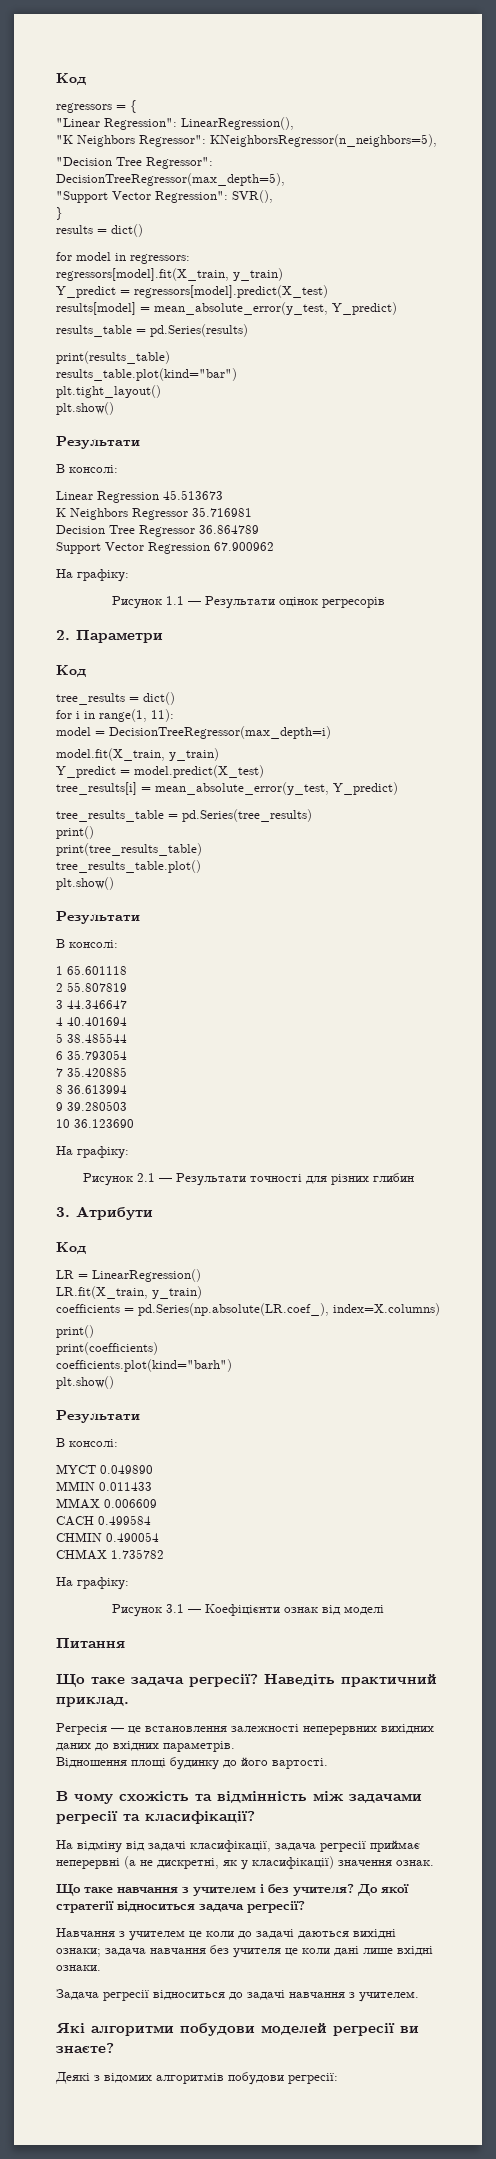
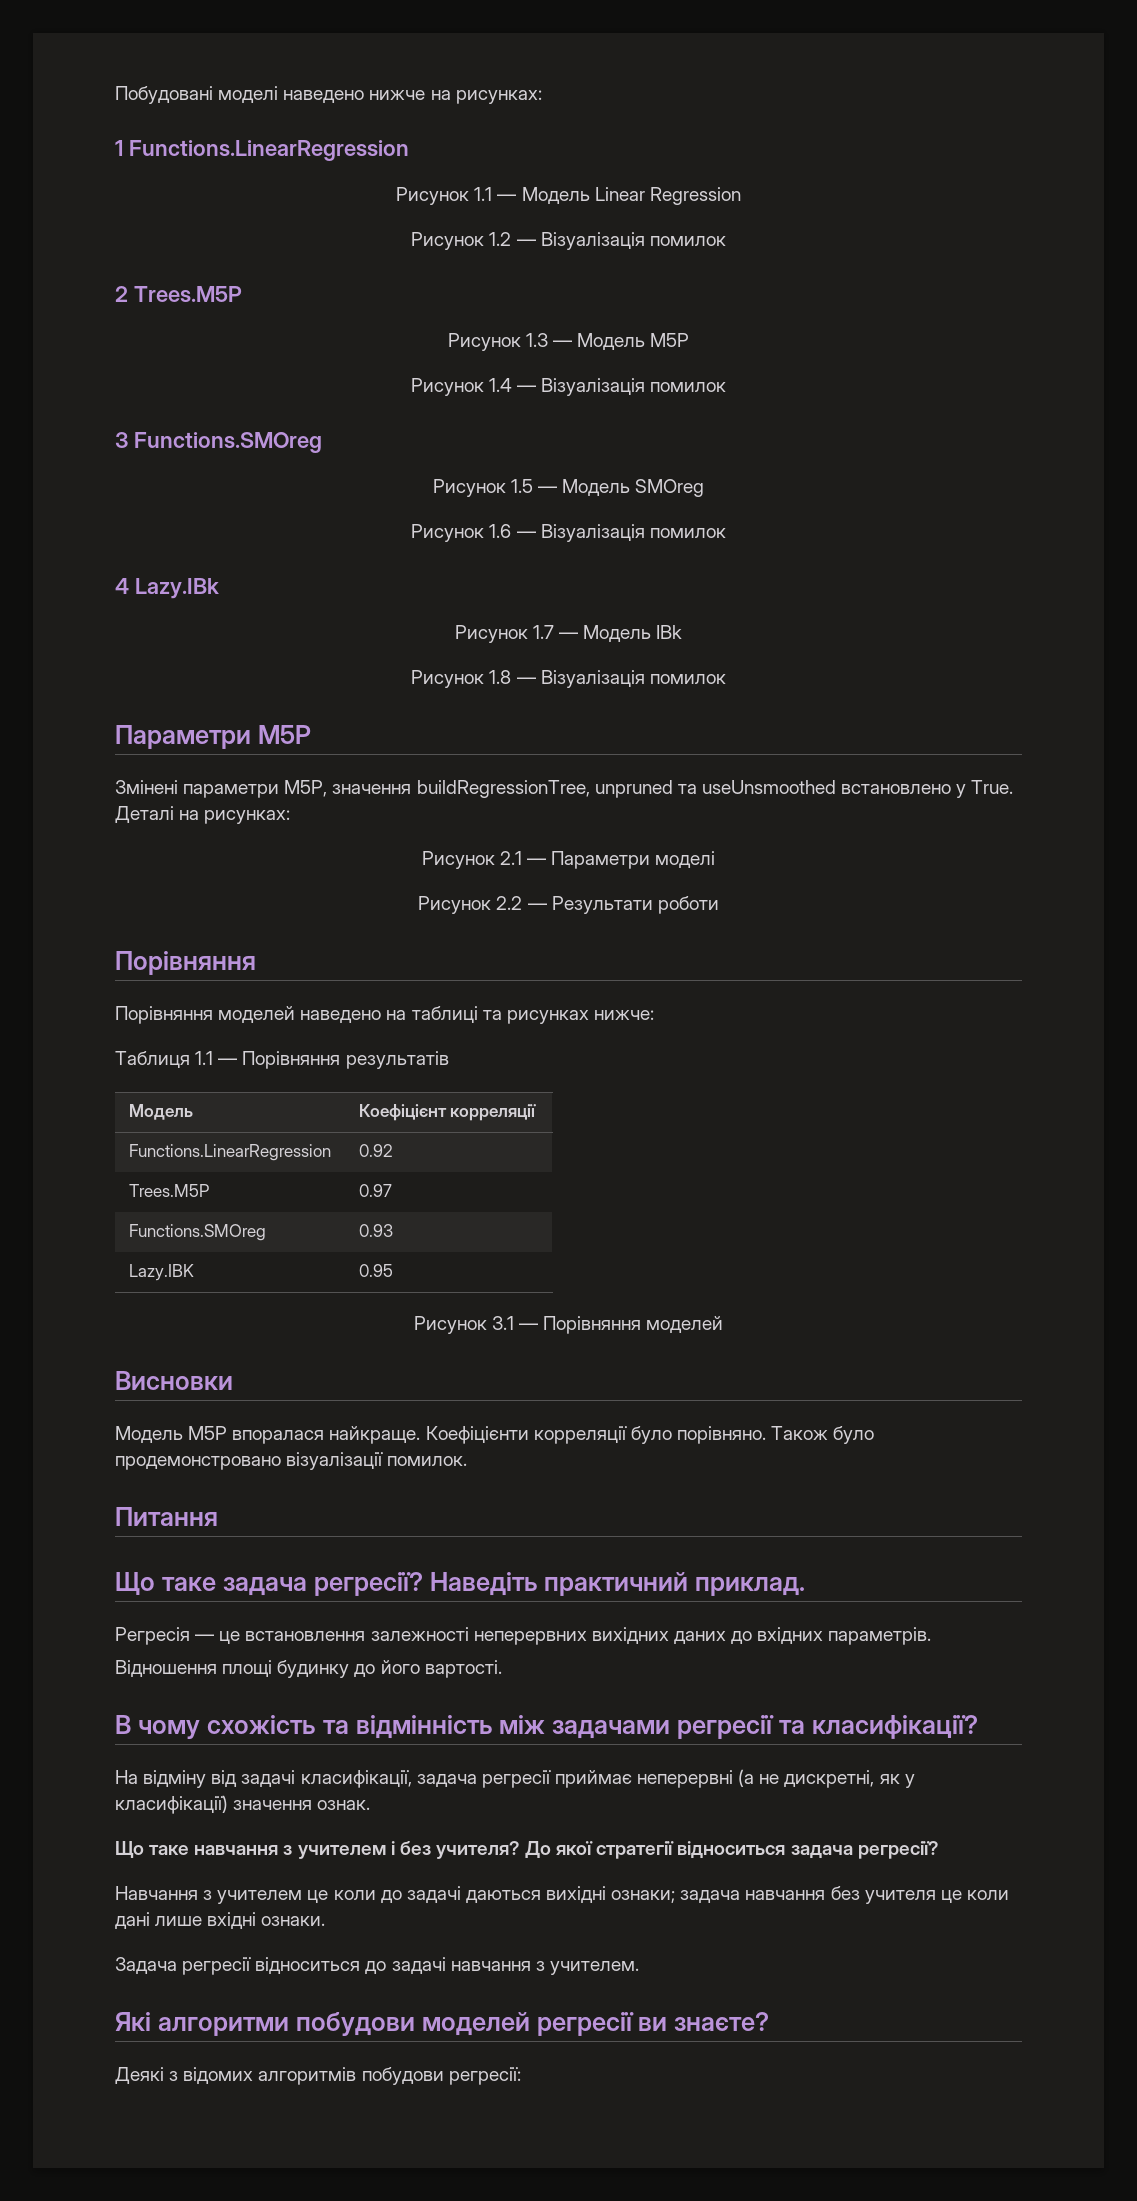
[56,73,86,85] [56,100,137,113] [56,117,294,130] [56,134,437,147] [56,157,213,169] [56,173,285,186] [56,190,273,203] [56,207,63,220] [56,224,143,237] [56,252,190,264] [56,268,283,281] [56,285,328,298] [56,302,397,315] [56,324,248,337] [56,351,170,364] [56,368,237,381] [56,385,161,398] [56,402,114,415] [56,436,140,449] [56,464,118,473] [56,490,223,503] [56,507,252,520] [56,525,259,537] [56,542,274,554] [56,569,129,582] [111,596,385,609] [56,630,163,643] [56,665,86,677] [56,692,175,705] [56,709,174,722] [56,726,331,739] [56,748,219,761] [56,765,264,778] [56,782,398,795] [56,809,312,822] [56,826,94,839] [56,843,202,856] [56,860,201,873] [56,877,114,890] [56,911,140,924] [56,939,118,948] [56,965,127,975] [56,982,127,992] [56,1000,127,1009] [56,1017,127,1026] [56,1033,127,1043] [56,1050,127,1060] [56,1067,127,1077] [56,1085,127,1094] [56,1101,127,1111] [56,1119,134,1128] [56,1146,129,1159] [82,1173,414,1186] [56,1206,153,1220] [56,1242,86,1254] [56,1269,201,1282] [56,1286,202,1299] [56,1303,440,1316] [56,1325,94,1338] [56,1342,158,1355] [56,1359,232,1372] [56,1376,114,1389] [56,1410,140,1423] [56,1438,118,1447] [56,1464,153,1474] [56,1481,152,1491] [56,1498,157,1509] [56,1515,151,1526] [56,1532,159,1542] [56,1549,164,1560] [56,1577,129,1590] [112,1604,384,1617] Код // regressors = { // "Linear Regression": LinearRegression(), // "K Neighbors Regressor": KNeighborsRegressor(n_neighbors=5), // "Decision Tree Regressor": DecisionTreeRegressor(max_depth=5), // "Support Vector Regression": SVR(), // } // results = dict() // for model in regressors: // regressors[model].fit(X_train, y_train) // Y_predict = regressors[model].predict(X_test) // results[model] = mean_absolute_error(y_test, Y_predict) // results_table = pd.Series(results) // print(results_table) // results_table.plot(kind="bar") // plt.tight_layout() // plt.show() // Результати // В консолі: // Linear Regression 45.513673 // K Neighbors Regressor 35.716981 // Decision Tree Regressor 36.864789 // Support Vector Regression 67.900962 // На графіку: // Рисунок 1.1 — Результати оцінок регресорів // 2. Параметри // Код // tree_results = dict() // for i in range(1, 11): // model = DecisionTreeRegressor(max_depth=i) // model.fit(X_train, y_train) // Y_predict = model.predict(X_test) // tree_results[i] = mean_absolute_error(y_test, Y_predict) // tree_results_table = pd.Series(tree_results) // print() // print(tree_results_table) // tree_results_table.plot() // plt.show() // Результати // В консолі: // 1 65.601118 // 2 55.807819 // 3 44.346647 // 4 40.401694 // 5 38.485544 // 6 35.793054 // 7 35.420885 // 8 36.613994 // 9 39.280503 // 10 36.123690 // На графіку: // Рисунок 2.1 — Результати точності для різних глибин // 3. Атрибути // Код // LR = LinearRegression() // LR.fit(X_train, y_train) // coefficients = pd.Series(np.absolute(LR.coef_), index=X.columns) // print() // print(coefficients) // coefficients.plot(kind="barh") // plt.show() // Результати // В консолі: // MYCT 0.049890 // MMIN 0.011433 // MMAX 0.006609 // CACH 0.499584 // CHMIN 0.490054 // CHMAX 1.735782 // На графіку: // Рисунок 3.1 — Коефіцієнти ознак від моделі -> [115,86,542,104] [115,140,409,161] [396,187,741,205] [411,232,726,250] [115,286,242,303] [447,333,690,351] [410,378,727,396] [115,432,322,453] [432,479,705,497] [411,524,726,542] [115,578,219,599] [454,625,683,643] [411,670,726,688] [115,725,311,749] [115,780,1014,798] [115,806,291,824] [421,851,716,869] [418,896,719,914] [115,951,256,975] [115,1006,654,1024] [115,1051,449,1069] [128,1104,193,1120] [358,1104,537,1121] [128,1144,331,1161] [358,1144,393,1157] [128,1184,209,1197] [358,1184,392,1197] [128,1224,266,1241] [358,1224,393,1237] [128,1264,194,1281] [358,1264,393,1277] [413,1316,724,1334] [115,1371,233,1390] [115,1426,875,1444] [115,1452,468,1470] Побудовані моделі наведено нижче на рисунках: // 1 Functions.LinearRegression // Рисунок 1.1 — Модель Linear Regression // Рисунок 1.2 — Візуалізація помилок // 2 Trees.M5P // Рисунок 1.3 — Модель M5P // Рисунок 1.4 — Візуалізація помилок // 3 Functions.SMOreg // Рисунок 1.5 — Модель SMOreg // Рисунок 1.6 — Візуалізація помилок // 4 Lazy.IBk // Рисунок 1.7 — Модель IBk // Рисунок 1.8 — Візуалізація помилок // Параметри M5P // Змінені параметри M5P, значення buildRegressionTree, unpruned та useUnsmoothed встановлено у True. Деталі на рисунках: // Рисунок 2.1 — Параметри моделі // Рисунок 2.2 — Результати роботи // Порівняння // Порівняння моделей наведено на таблиці та рисунках нижче: // Таблиця 1.1 — Порівняння результатів // Модель | Коефіцієнт корреляції // Functions.LinearRegression | 0.92 // Trees.M5P | 0.97 // Functions.SMOreg | 0.93 // Lazy.IBK | 0.95 // Рисунок 3.1 — Порівняння моделей // Висновки // Модель M5P впоралася найкраще. Коефіцієнти корреляції було порівняно. Також було продемонстровано візуалізації помилок.

